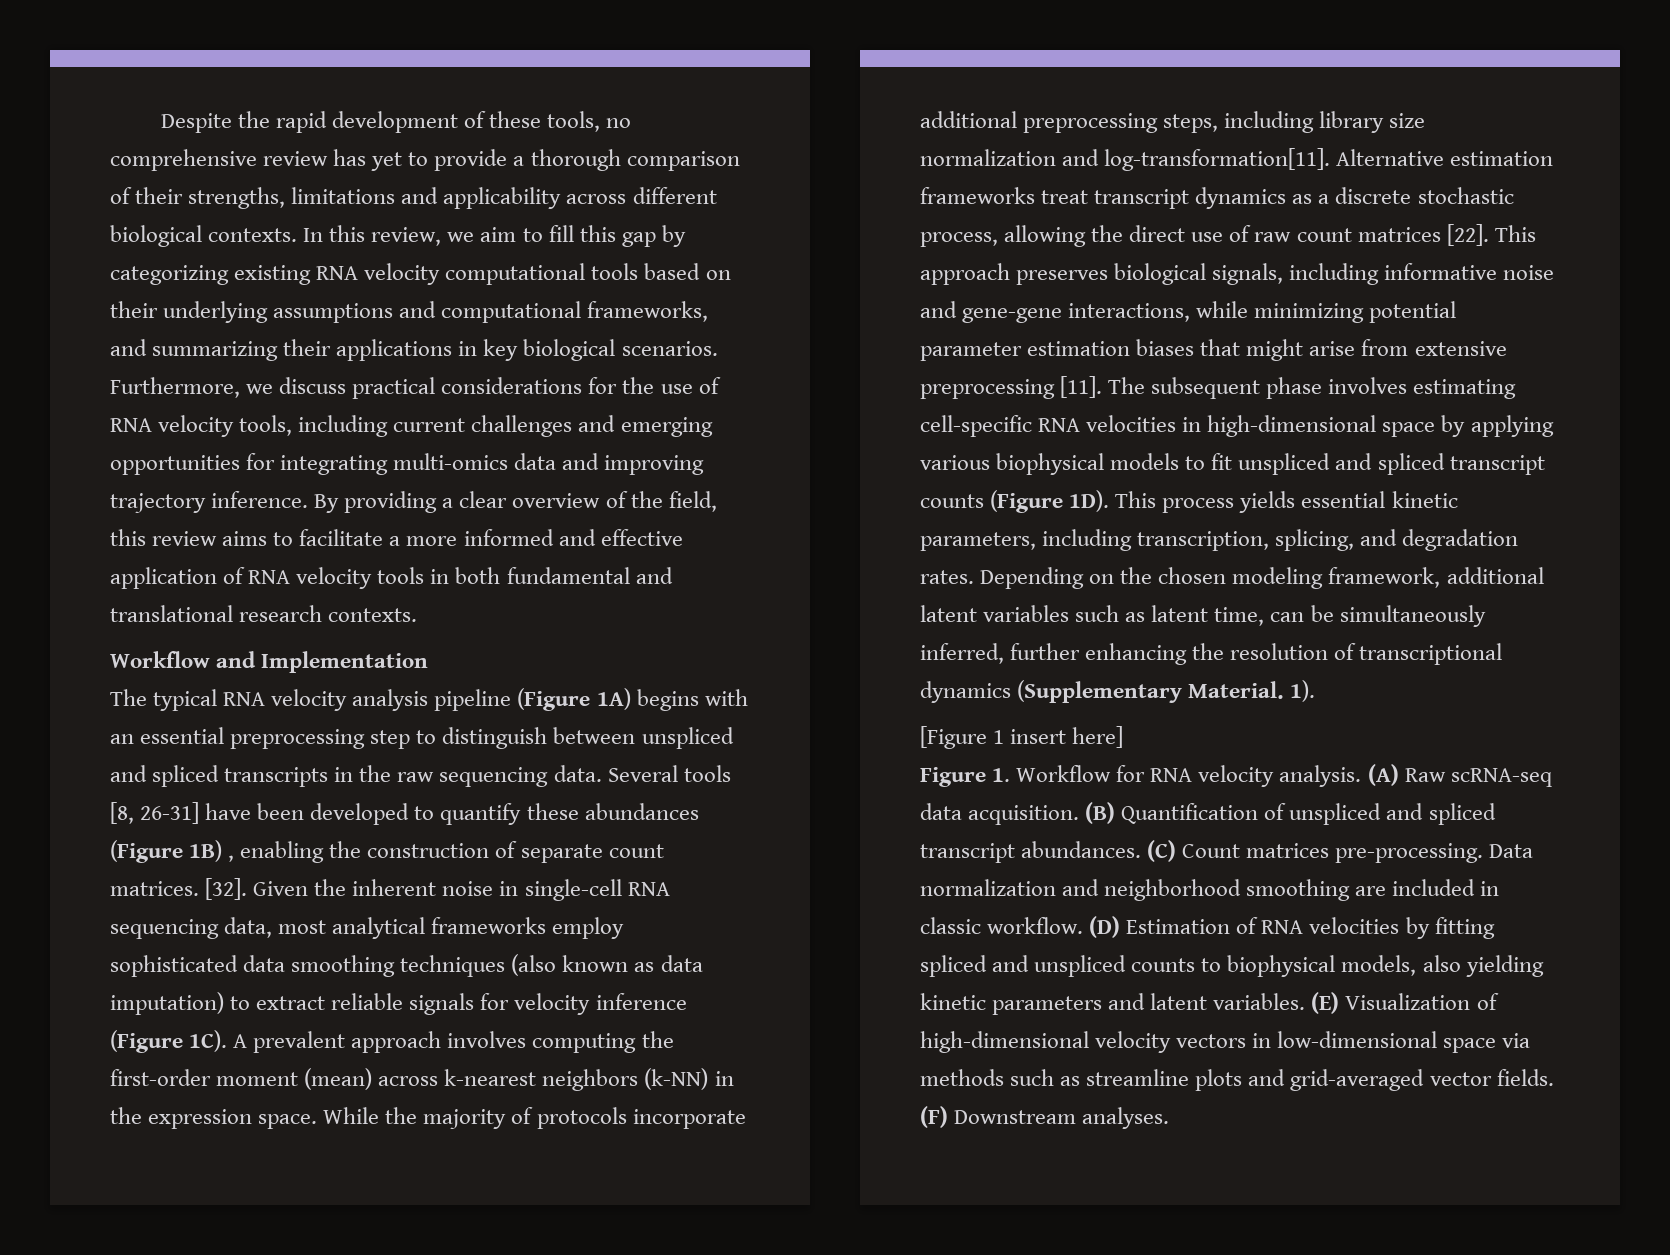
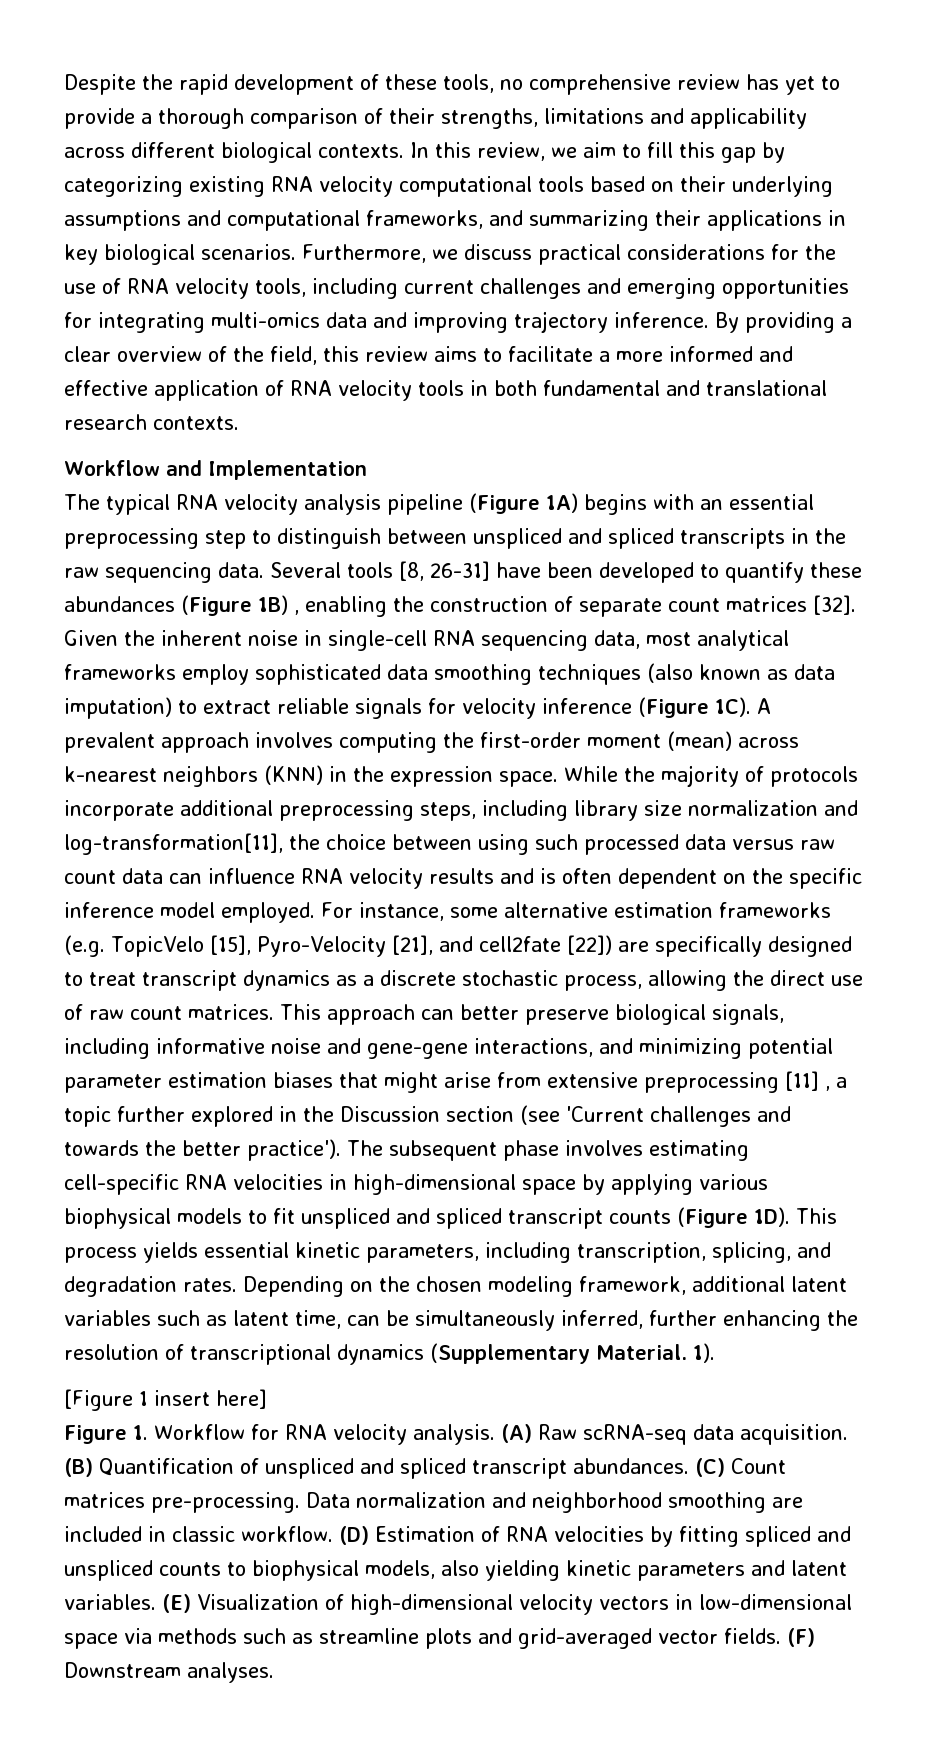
[110,881,199,896] matrices. -> [726,596,807,612] matrices
[644,1068,709,1090] (k-NN) -> [264,765,323,785] (KNN)
[1104,148,1554,171] [920,187,1035,204] log-transformation[11]. Alternative estimation frameworks -> [64,833,835,855] [64,868,862,889] [64,902,831,923] [64,935,852,957] [64,972,83,986] log-transformation[11], the choice between using such processed data versus raw count data can influence RNA velocity results and is often dependent on the specific inference model employed. For instance, some alternative estimation frameworks (e.g. TopicVelo [15], Pyro-Velocity [21], and cell2fate [22]) are specifically designed to
[1357,224,1536,246] [920,263,1109,285] matrices [22]. This approach preserves -> [188,1004,609,1025] matrices. This approach can better preserve
[1196,301,1249,318] while -> [599,1038,633,1054] and
[1060,376,1103,398] [11]. -> [785,1071,847,1091] [64,1105,791,1127] [64,1139,341,1161] [11] , a topic further explored in the Discussion section (see 'Current challenges and towards the better practice').

